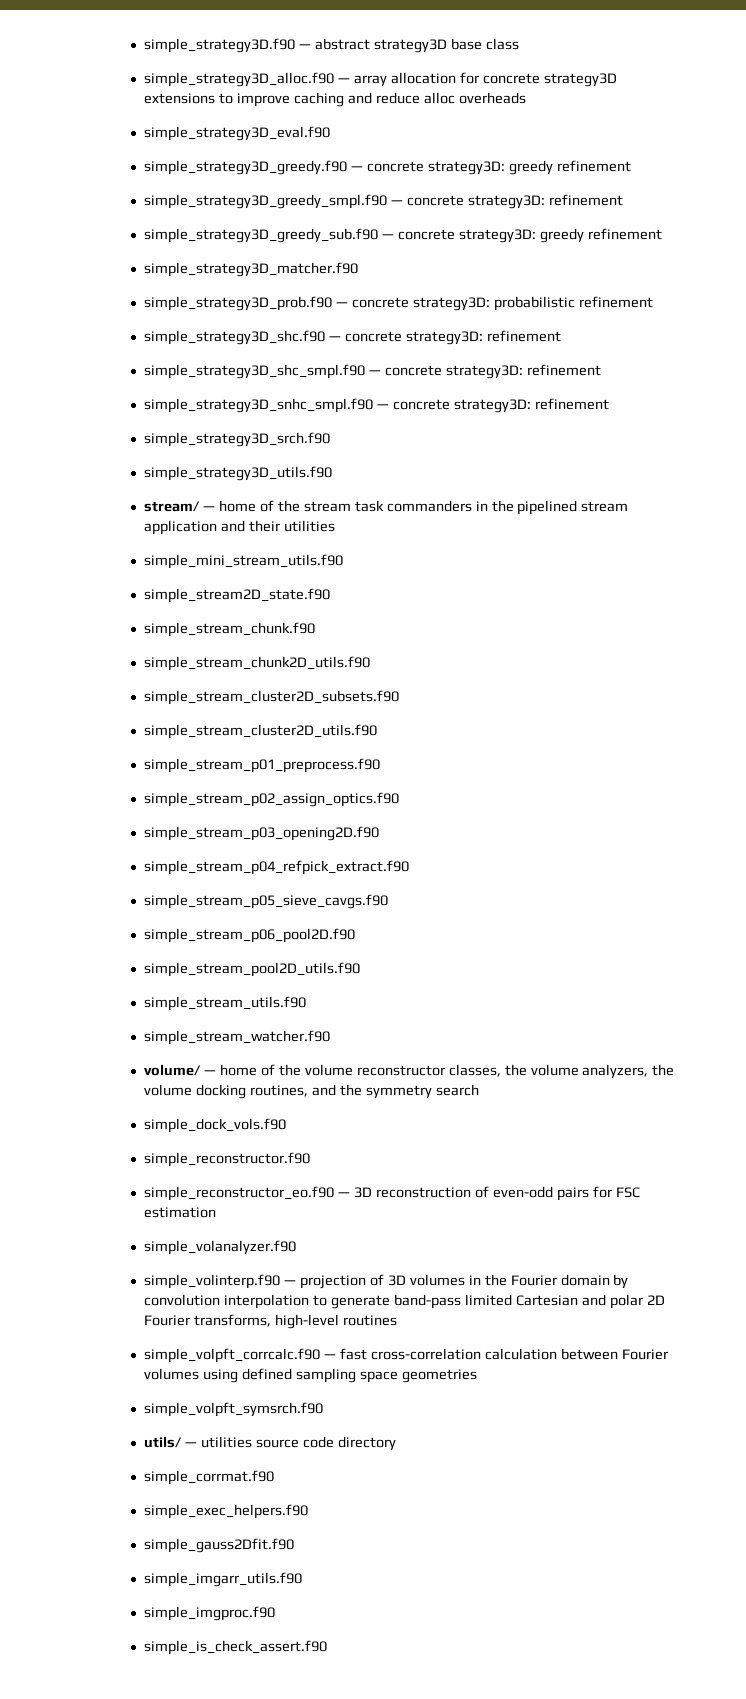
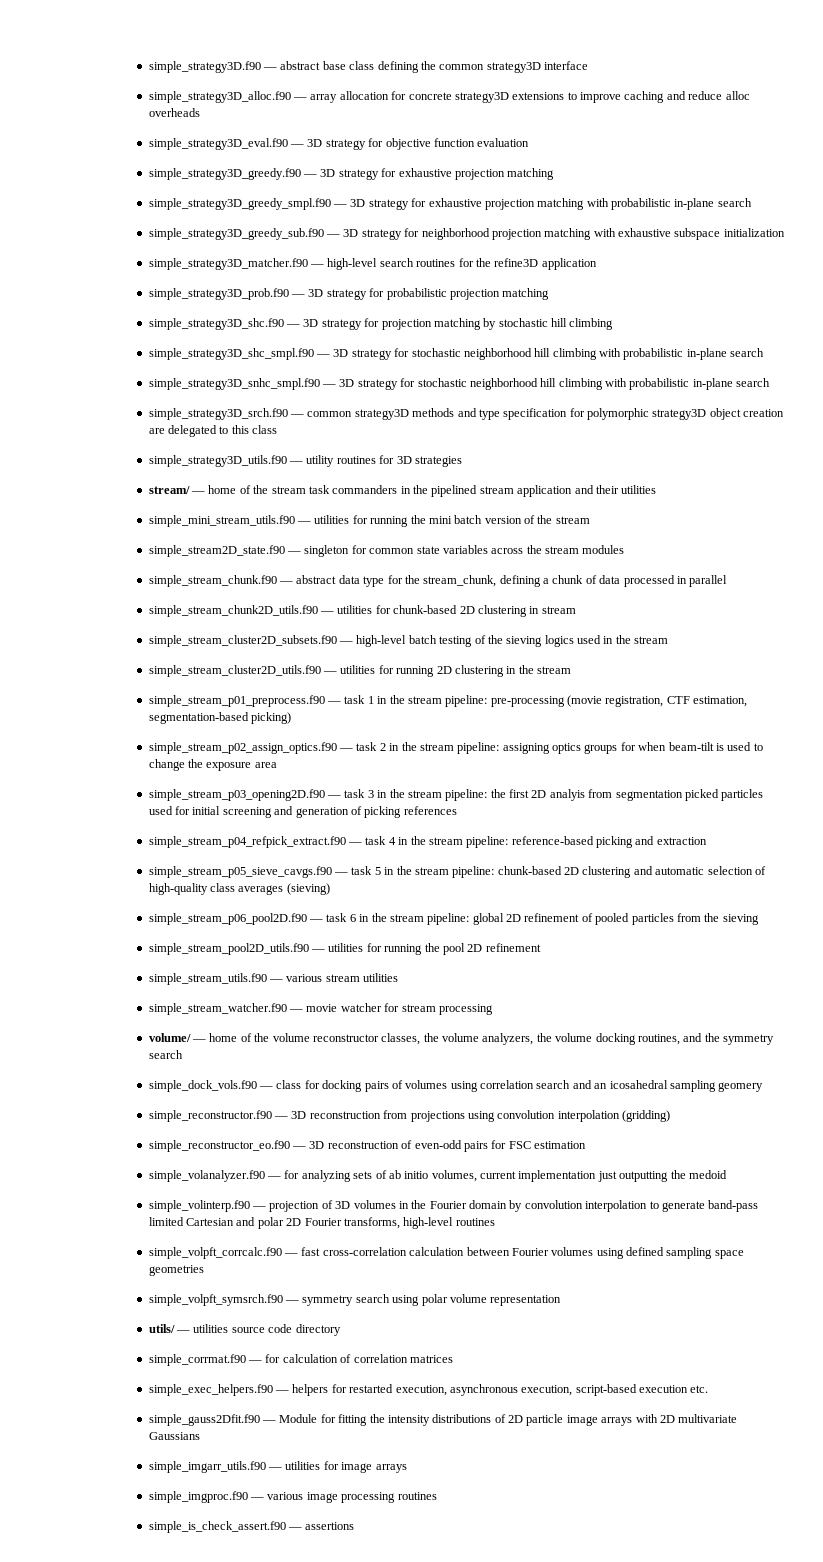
[374,39,448,53] strategy3D -> (321, 65) none
(519, 44) none -> [377,61,589,73] defining the common strategy3D interface
[144,160,631,175] [144,194,623,209] [144,228,662,243] [144,262,359,277] [144,296,653,311] [144,330,561,345] [144,364,601,379] [144,398,609,413] [144,432,331,447] [144,466,333,481] // simple_strategy3D_greedy.f90 — concrete strategy3D: greedy refinement // simple_strategy3D_greedy_smpl.f90 — concrete strategy3D: refinement // simple_strategy3D_greedy_sub.f90 — concrete strategy3D: greedy refinement // simple_strategy3D_matcher.f90 // simple_strategy3D_prob.f90 — concrete strategy3D: probabilistic refinement // simple_strategy3D_shc.f90 — concrete strategy3D: refinement // simple_strategy3D_shc_smpl.f90 — concrete strategy3D: refinement // simple_strategy3D_snhc_smpl.f90 — concrete strategy3D: refinement // simple_strategy3D_srch.f90 // simple_strategy3D_utils.f90 -> [290,138,530,150] [148,168,555,180] [148,198,752,210] [148,228,785,240] [148,258,597,270] [148,288,550,300] [148,318,614,330] [148,348,765,360] [148,378,771,390] [148,408,785,420] [148,425,278,437] [148,455,462,467] — 3D strategy for objective function evaluation // simple_strategy3D_greedy.f90 — 3D strategy for exhaustive projection matching // simple_strategy3D_greedy_smpl.f90 — 3D strategy for exhaustive projection matching with probabilistic in-plane search // simple_strategy3D_greedy_sub.f90 — 3D strategy for neighborhood projection matching with exhaustive subspace initialization // simple_strategy3D_matcher.f90 — high-level search routines for the refine3D application // simple_strategy3D_prob.f90 — 3D strategy for probabilistic projection matching // simple_strategy3D_shc.f90 — 3D strategy for projection matching by stochastic hill climbing // simple_strategy3D_shc_smpl.f90 — 3D strategy for stochastic neighborhood hill climbing with probabilistic in-plane search // simple_strategy3D_snhc_smpl.f90 — 3D strategy for stochastic neighborhood hill climbing with probabilistic in-plane search // simple_strategy3D_srch.f90 — common strategy3D methods and type specification for polymorphic strategy3D object creation are delegated to this class // simple_strategy3D_utils.f90 — utility routines for 3D strategies
[144,588,331,603] [144,622,316,637] [144,656,371,671] [144,690,400,705] [144,724,378,739] [144,758,381,773] [144,792,400,807] [144,826,380,841] [144,860,410,875] [144,894,389,909] [144,928,356,943] [144,962,361,977] [144,996,307,1011] [144,1030,331,1045] // simple_stream2D_state.f90 // simple_stream_chunk.f90 // simple_stream_chunk2D_utils.f90 // simple_stream_cluster2D_subsets.f90 // simple_stream_cluster2D_utils.f90 // simple_stream_p01_preprocess.f90 // simple_stream_p02_assign_optics.f90 // simple_stream_p03_opening2D.f90 // simple_stream_p04_refpick_extract.f90 // simple_stream_p05_sieve_cavgs.f90 // simple_stream_p06_pool2D.f90 // simple_stream_pool2D_utils.f90 // simple_stream_utils.f90 // simple_stream_watcher.f90 -> [297,515,590,527] [148,545,625,557] [148,575,728,587] [148,605,576,617] [148,635,669,647] [148,665,572,677] [148,695,748,707] [148,712,292,724] [148,742,763,754] [148,759,277,771] [148,789,764,801] [148,806,457,818] [148,836,707,848] [148,866,766,878] [148,883,330,895] [148,913,759,925] [148,943,541,955] [148,973,399,985] [148,1003,493,1015] — utilities for running the mini batch version of the stream // simple_stream2D_state.f90 — singleton for common state variables across the stream modules // simple_stream_chunk.f90 — abstract data type for the stream_chunk, defining a chunk of data processed in parallel // simple_stream_chunk2D_utils.f90 — utilities for chunk-based 2D clustering in stream // simple_stream_cluster2D_subsets.f90 — high-level batch testing of the sieving logics used in the stream // simple_stream_cluster2D_utils.f90 — utilities for running 2D clustering in the stream // simple_stream_p01_preprocess.f90 — task 1 in the stream pipeline: pre-processing (movie registration, CTF estimation, segmentation-based picking) // simple_stream_p02_assign_optics.f90 — task 2 in the stream pipeline: assigning optics groups for when beam-tilt is used to change the exposure area // simple_stream_p03_opening2D.f90 — task 3 in the stream pipeline: the first 2D analyis from segmentation picked particles used for initial screening and generation of picking references // simple_stream_p04_refpick_extract.f90 — task 4 in the stream pipeline: reference-based picking and extraction // simple_stream_p05_sieve_cavgs.f90 — task 5 in the stream pipeline: chunk-based 2D clustering and automatic selection of high-quality class averages (sieving) // simple_stream_p06_pool2D.f90 — task 6 in the stream pipeline: global 2D refinement of pooled particles from the sieving // simple_stream_pool2D_utils.f90 — utilities for running the pool 2D refinement // simple_stream_utils.f90 — various stream utilities // simple_stream_watcher.f90 — movie watcher for stream processing
[144,1152,311,1167] // simple_reconstructor.f90 -> [259,1080,764,1092] [148,1110,671,1122] — class for docking pairs of volumes using correlation search and an icosahedral sampling geomery // simple_reconstructor.f90 — 3D reconstruction from projections using convolution interpolation (gridding)
(297, 1247) none -> [267,1170,727,1182] — for analyzing sets of ab initio volumes, current implementation just outputting the medoid
(324, 1409) none -> [285,1294,562,1306] — symmetry search using polar volume representation
[144,1504,309,1519] [144,1538,295,1553] [144,1572,303,1587] [144,1606,276,1621] // simple_exec_helpers.f90 // simple_gauss2Dfit.f90 // simple_imgarr_utils.f90 // simple_imgproc.f90 -> [248,1354,453,1363] [148,1384,709,1396] [148,1414,738,1426] [148,1432,200,1440] [148,1461,407,1473] [148,1491,437,1503] — for calculation of correlation matrices // simple_exec_helpers.f90 — helpers for restarted execution, asynchronous execution, script-based execution etc. // simple_gauss2Dfit.f90 — Module for fitting the intensity distributions of 2D particle image arrays with 2D multivariate Gaussians // simple_imgarr_utils.f90 — utilities for image arrays // simple_imgproc.f90 — various image processing routines
(328, 1647) none -> [288,1522,355,1530] — assertions

